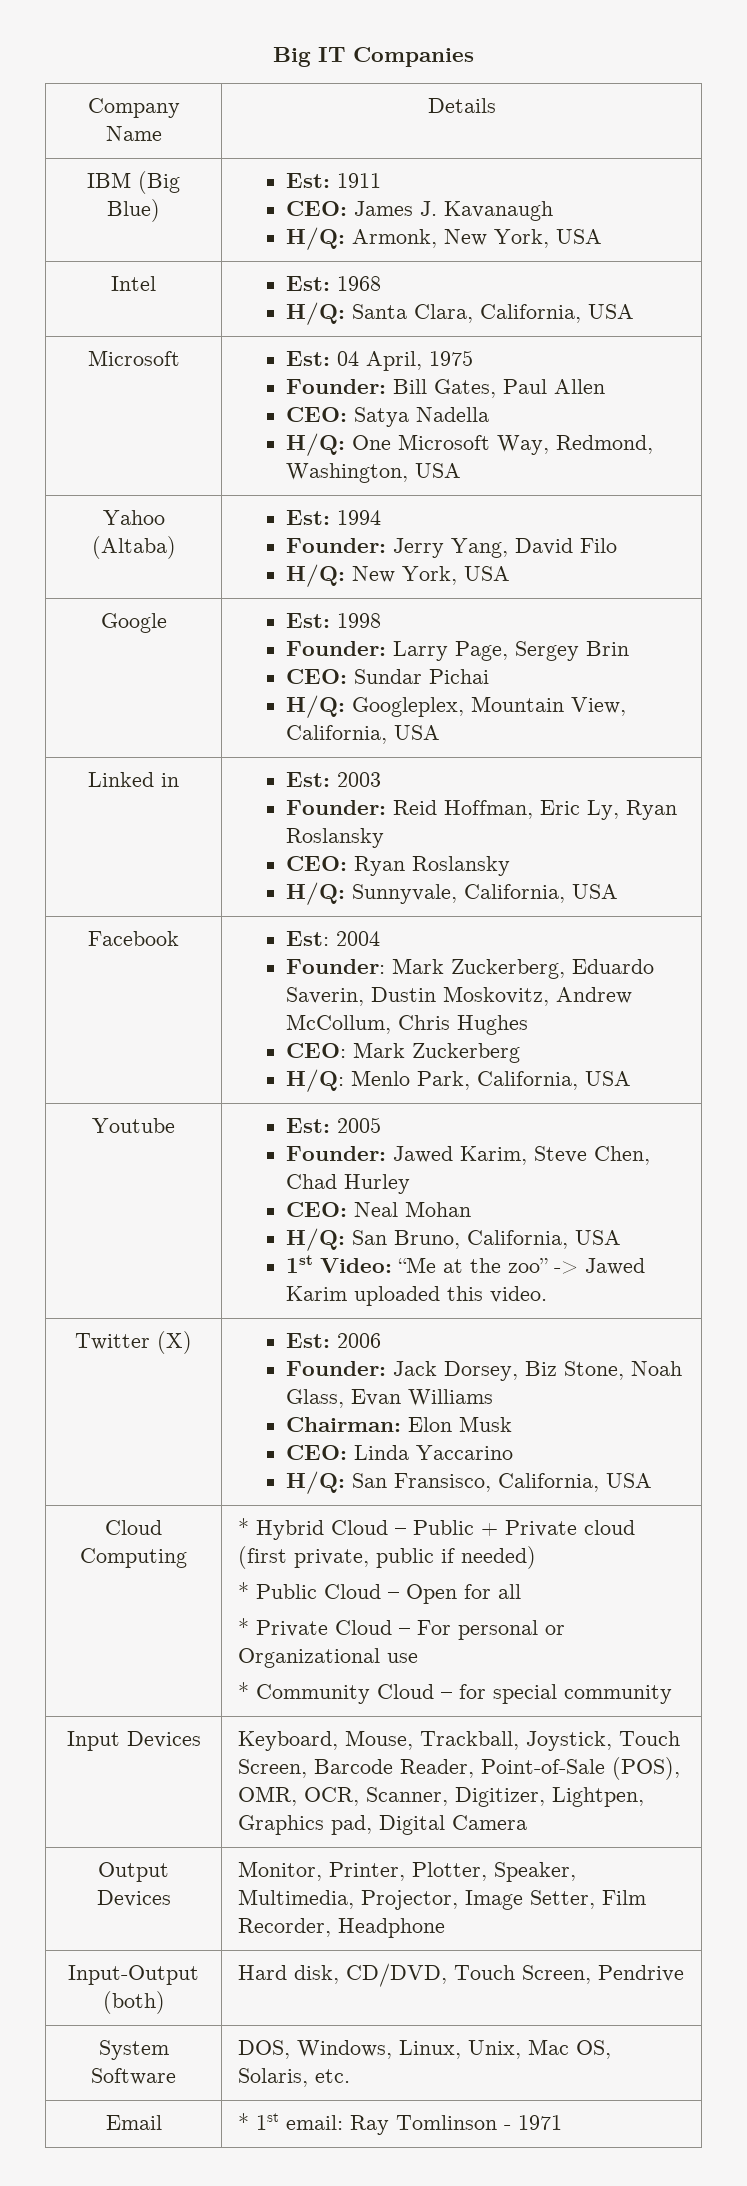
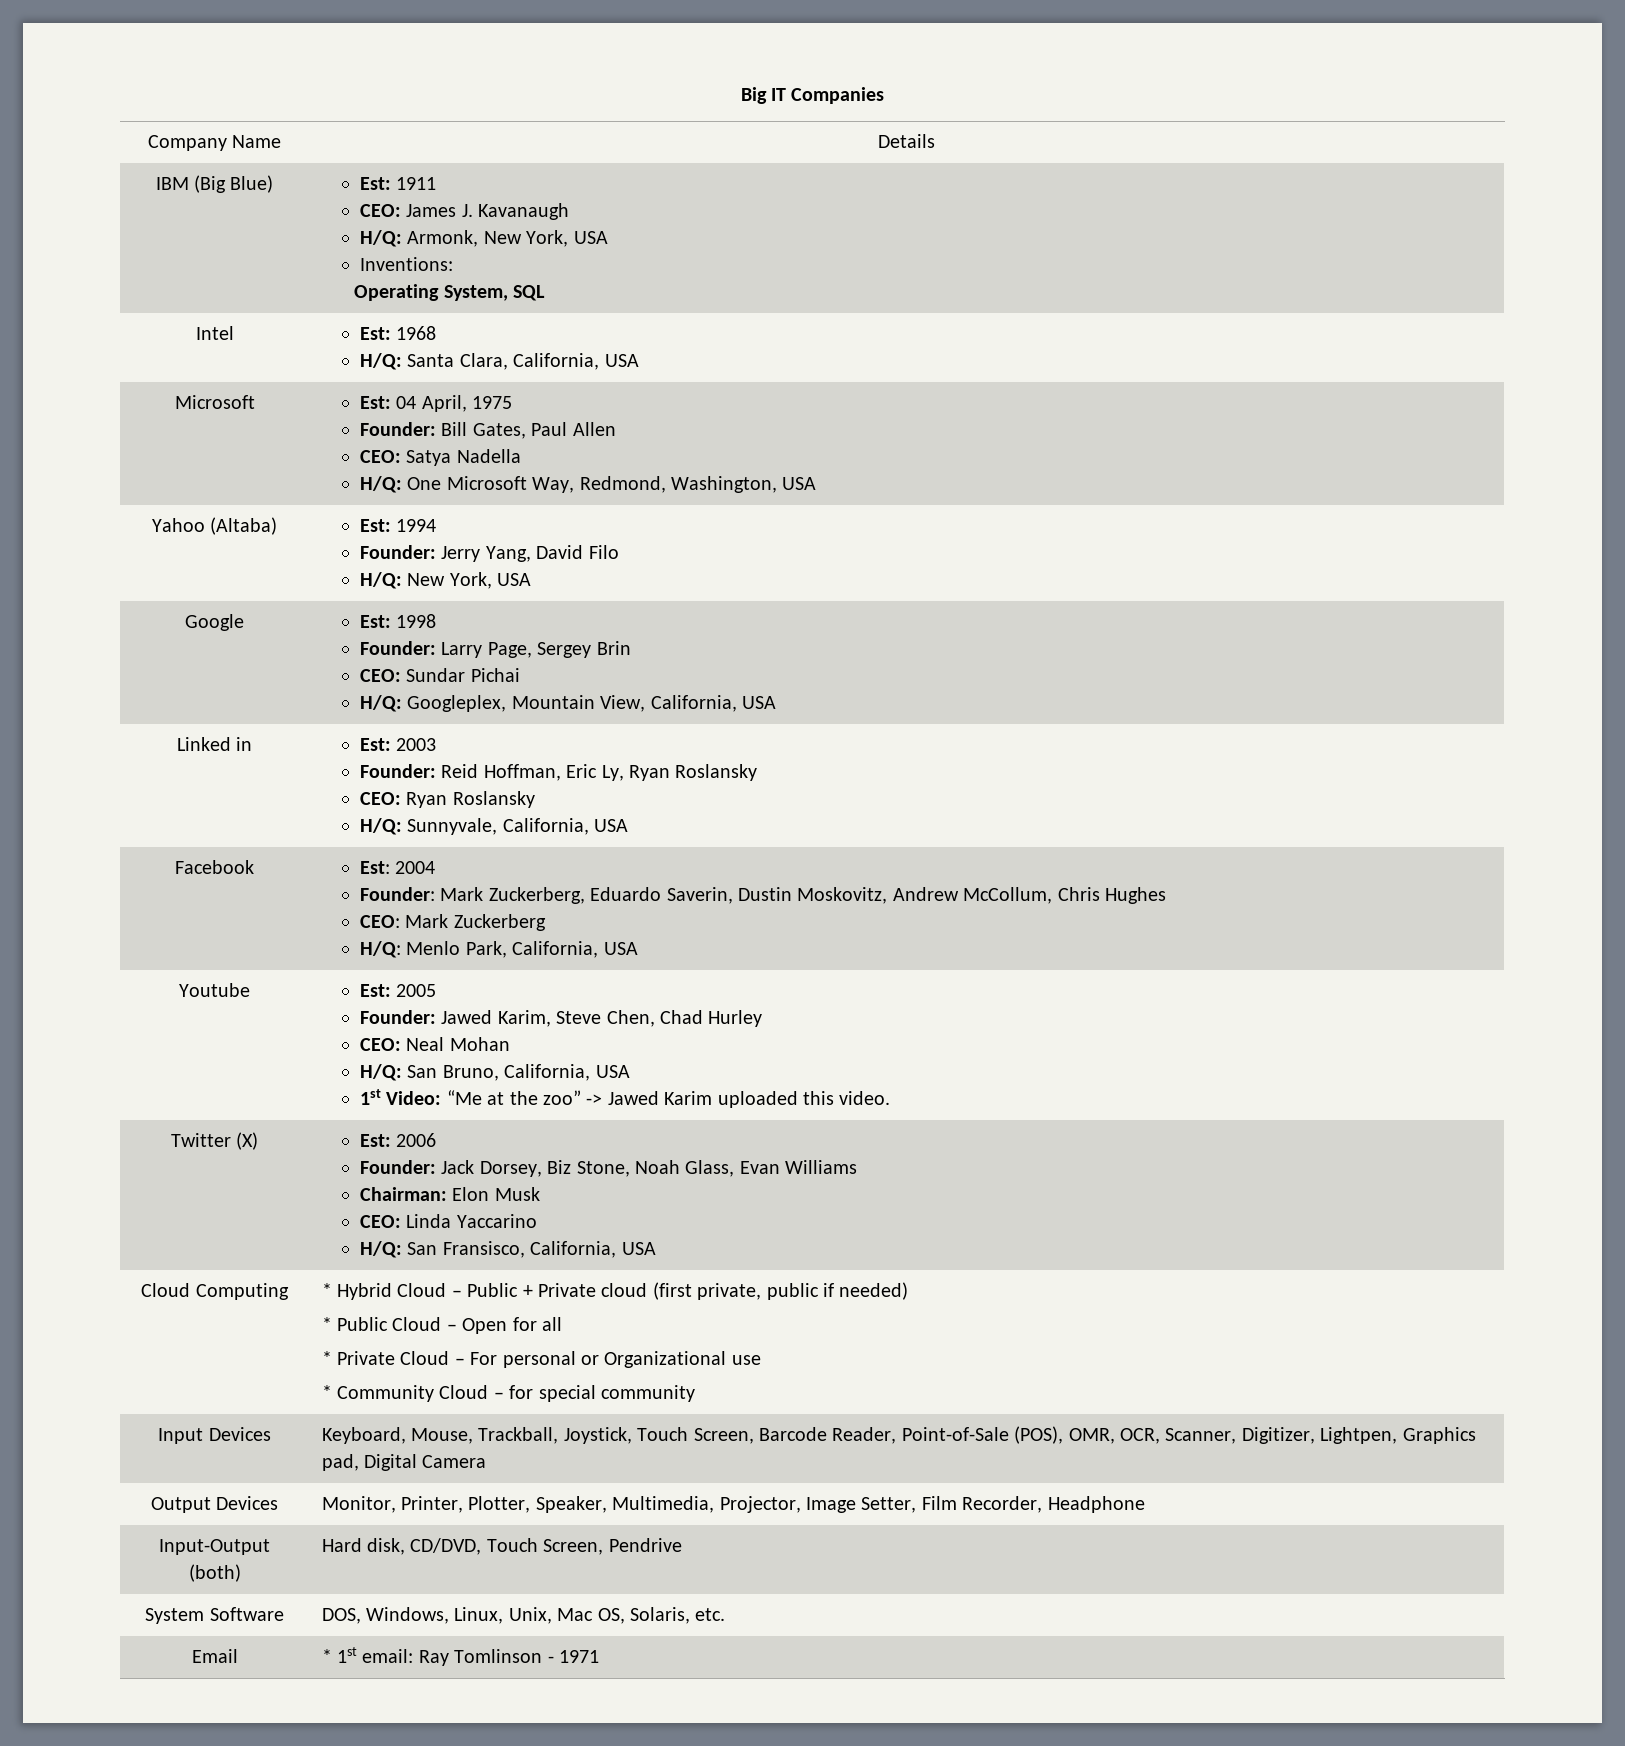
(603, 236) none -> [359,257,453,271] [354,284,546,301] // Inventions: // Operating System, SQL

